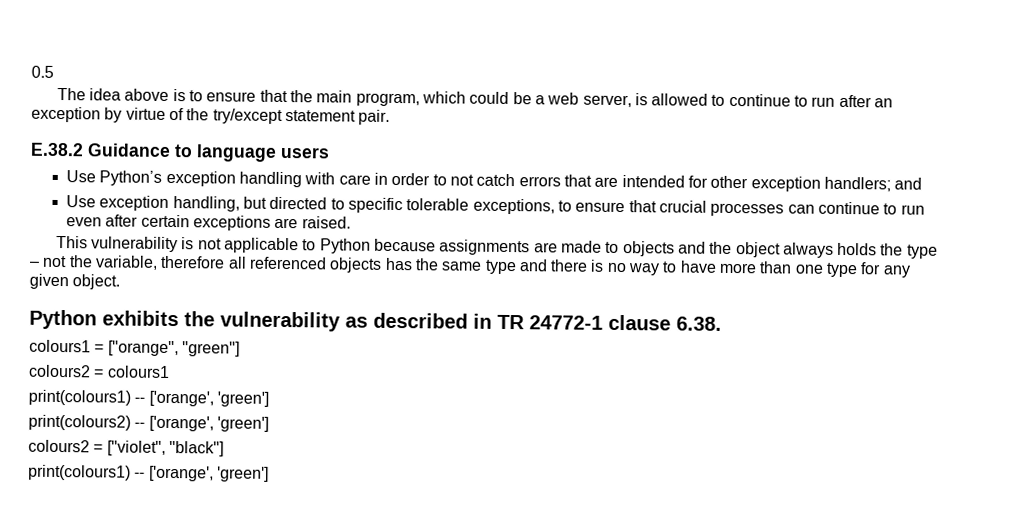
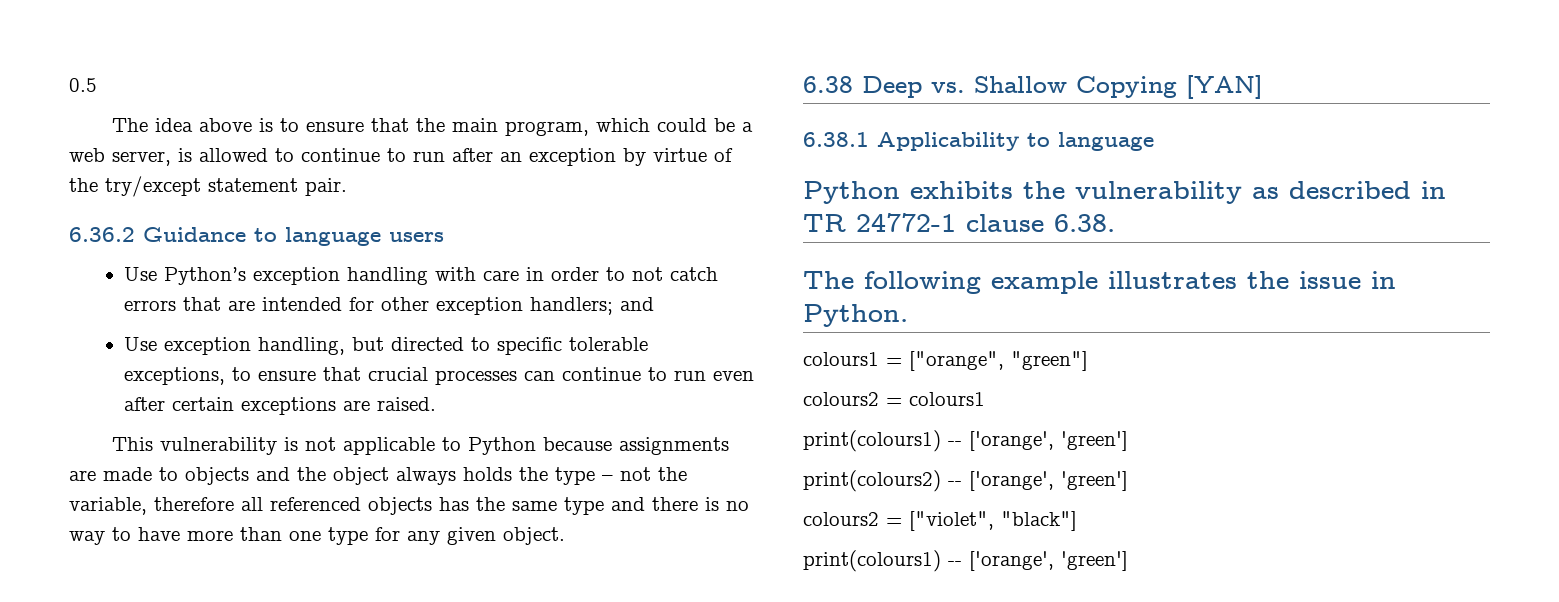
[30,142,84,157] E.38.2 -> [69,227,135,242] 6.36.2
(121, 282) none -> [803,75,1263,99] [803,132,1154,151] // 6.38 Deep vs. Shallow Copying [YAN] // 6.38.1 Applicability to language
(722, 323) none -> [803,271,1396,294] [803,304,908,327] // The following example illustrates the issue in Python.

